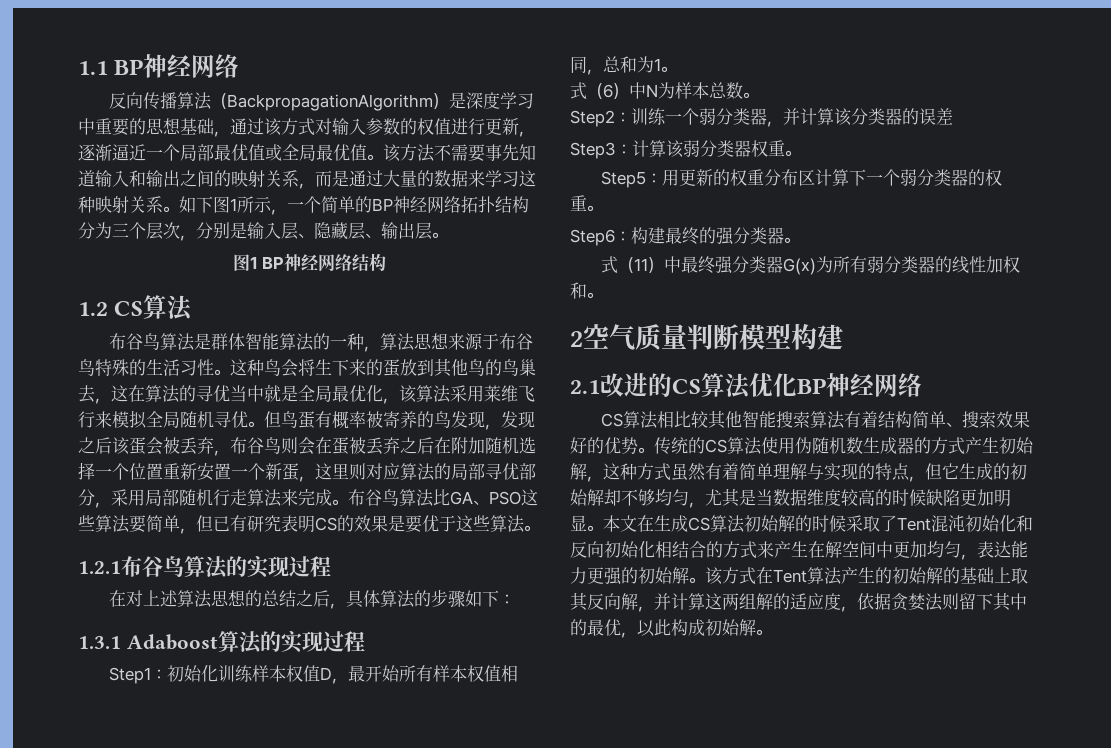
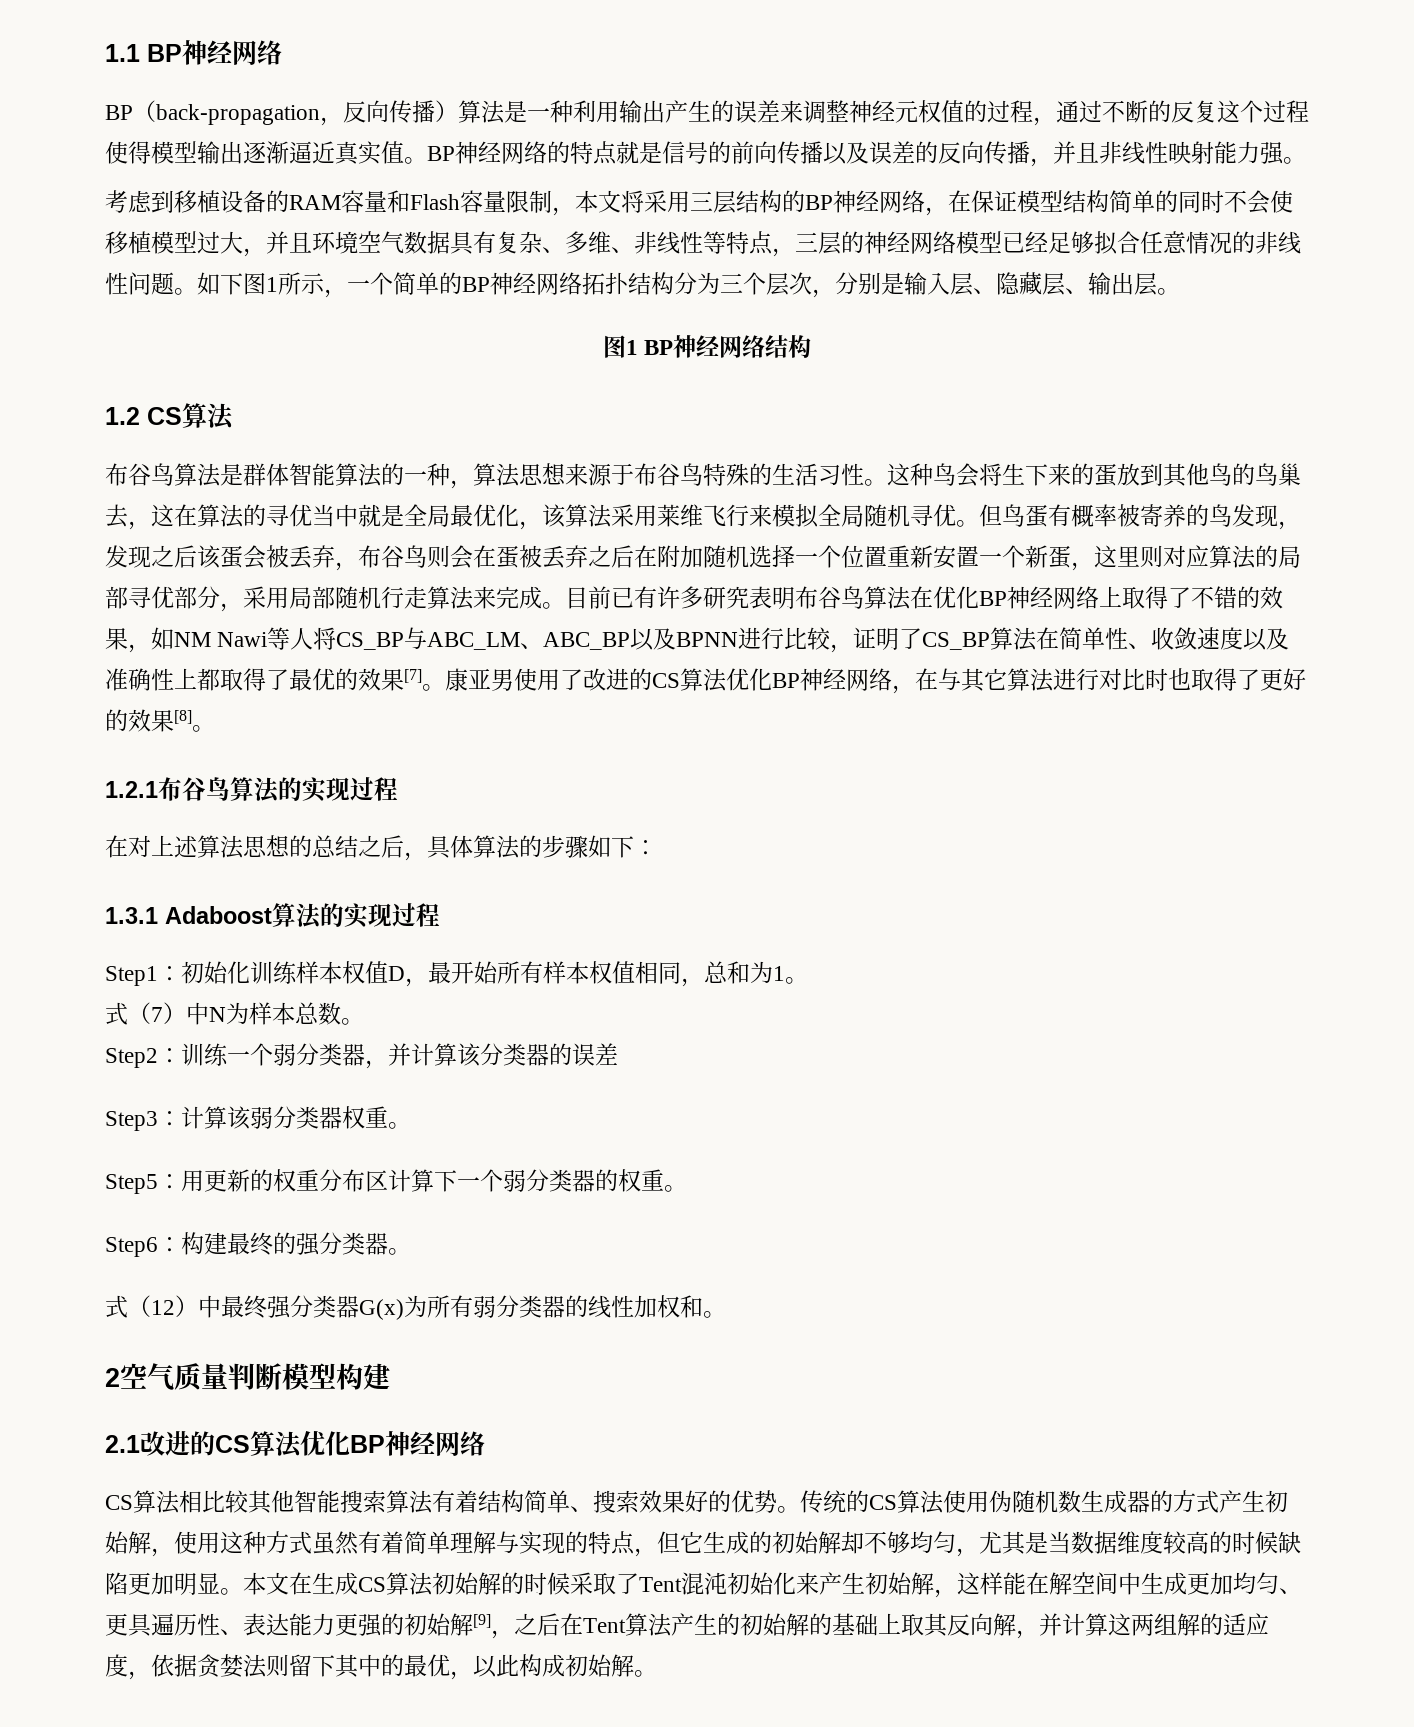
[108,92,534,111] [78,118,535,137] [78,144,536,162] [78,170,536,189] [78,196,163,213] 反向传播算法（BackpropagationAlgorithm）是深度学习中重要的思想基础，通过该方式对输入参数的权值进行更新，逐渐逼近一个局部最优值或全局最优值。该方法不需要事先知道输入和输出之间的映射关系，而是通过大量的数据来学习这种映射关系 -> [105,100,1309,126] [105,141,1306,167] [105,190,1293,216] [105,231,1301,257] [105,272,174,295] BP（back-propagation，反向传播）算法是一种利用输出产生的误差来调整神经元权值的过程，通过不断的反复这个过程使得模型输出逐渐逼近真实值。BP神经网络的特点就是信号的前向传播以及误差的反向传播，并且非线性映射能力强。 // 考虑到移植设备的RAM容量和Flash容量限制，本文将采用三层结构的BP神经网络，在保证模型结构简单的同时不会使移植模型过大，并且环境空气数据具有复杂、多维、非线性等特点，三层的神经网络模型已经足够拟合任意情况的非线性问题
[348,489,538,507] [78,515,525,534] 布谷鸟算法比GA、PSO这些算法要简单，但已有研究表明CS的效果是要优于这些算法 -> [565,586,1283,610] [105,627,1290,653] [105,668,422,691] [422,668,1306,694] [105,709,192,732] 目前已有许多研究表明布谷鸟算法在优化BP神经网络上取得了不错的效果，如NM Nawi等人将CS_BP与ABC_LM、ABC_BP以及BPNN进行比较，证明了CS_BP算法在简单性、收敛速度以及准确性上都取得了最优的效果[7]。康亚男使用了改进的CS算法优化BP神经网络，在与其它算法进行对比时也取得了更好的效果[8]
[603,84,613,98] 6 -> [151,1007,163,1022] 7
[633,258,648,271] 11 -> [151,1300,175,1315] 12
(603, 479) none -> [174,1531,220,1554] 使用
[1016,515,1033,532] [570,541,808,559] 和反向初始化相结合的方式来产生 -> [796,1572,1026,1598] 来产生初始解，这样能
(893, 549) none -> [1141,1572,1187,1595] 生成
[961,554,977,560] ， -> [1279,1588,1302,1594] [105,1613,243,1637] 、更具遍历性、
[689,567,756,585] 。该方式 -> [473,1614,491,1628] [491,1613,560,1639] [9]，之后

